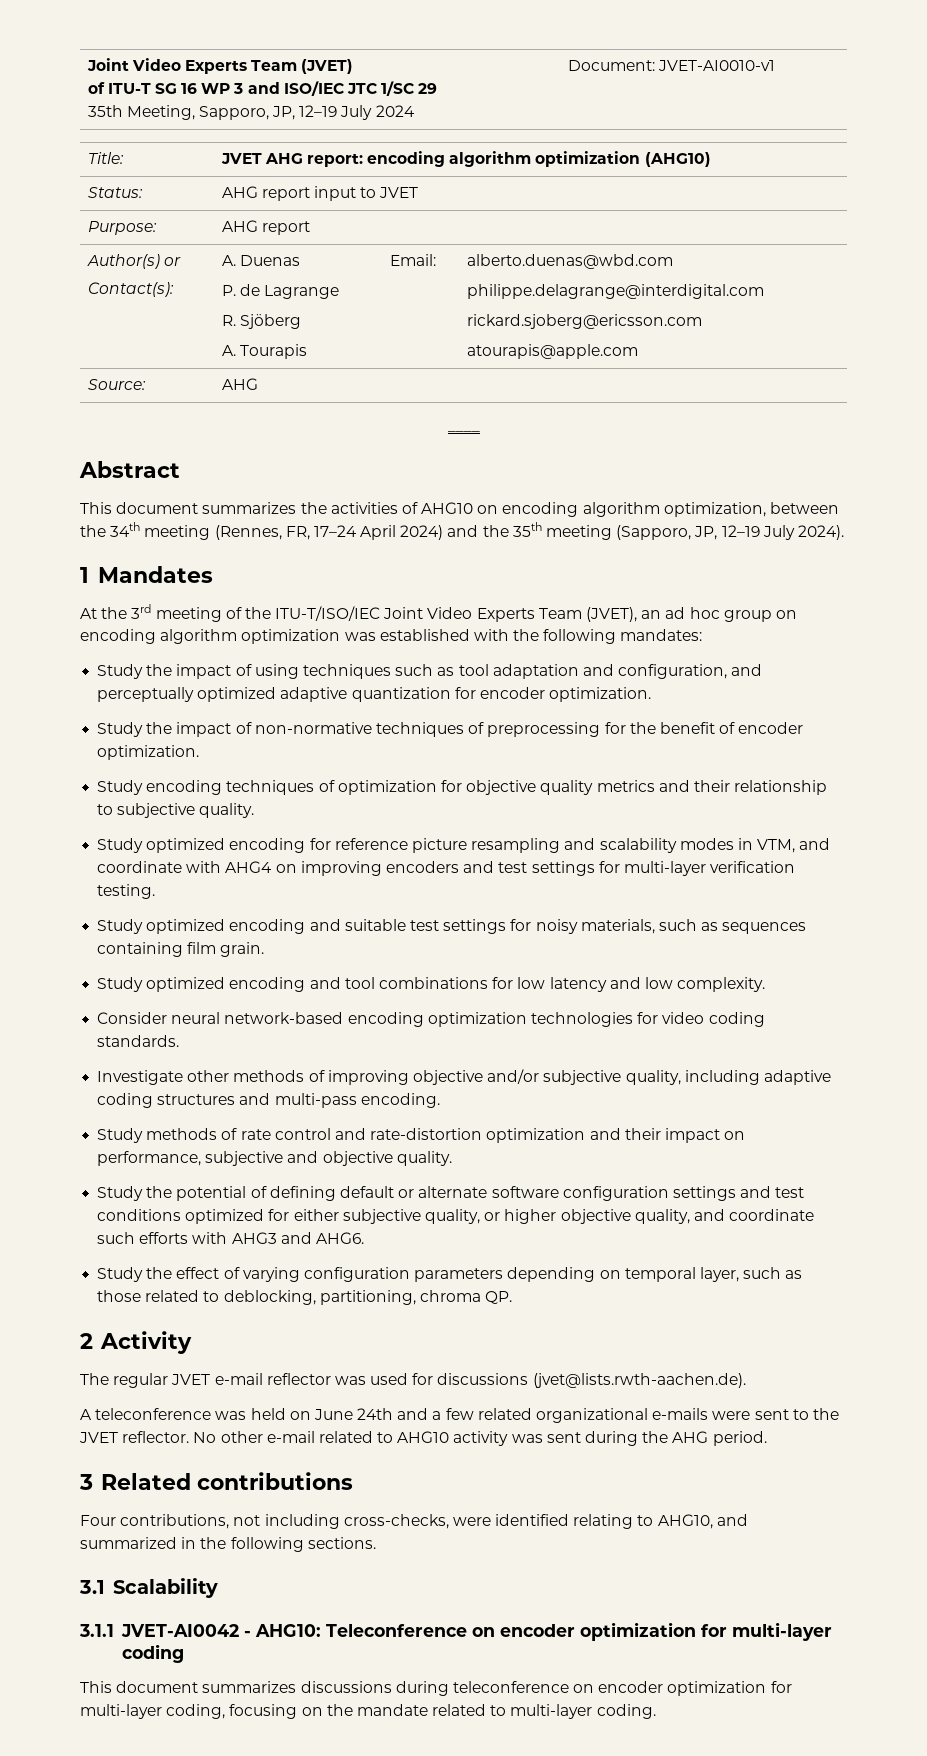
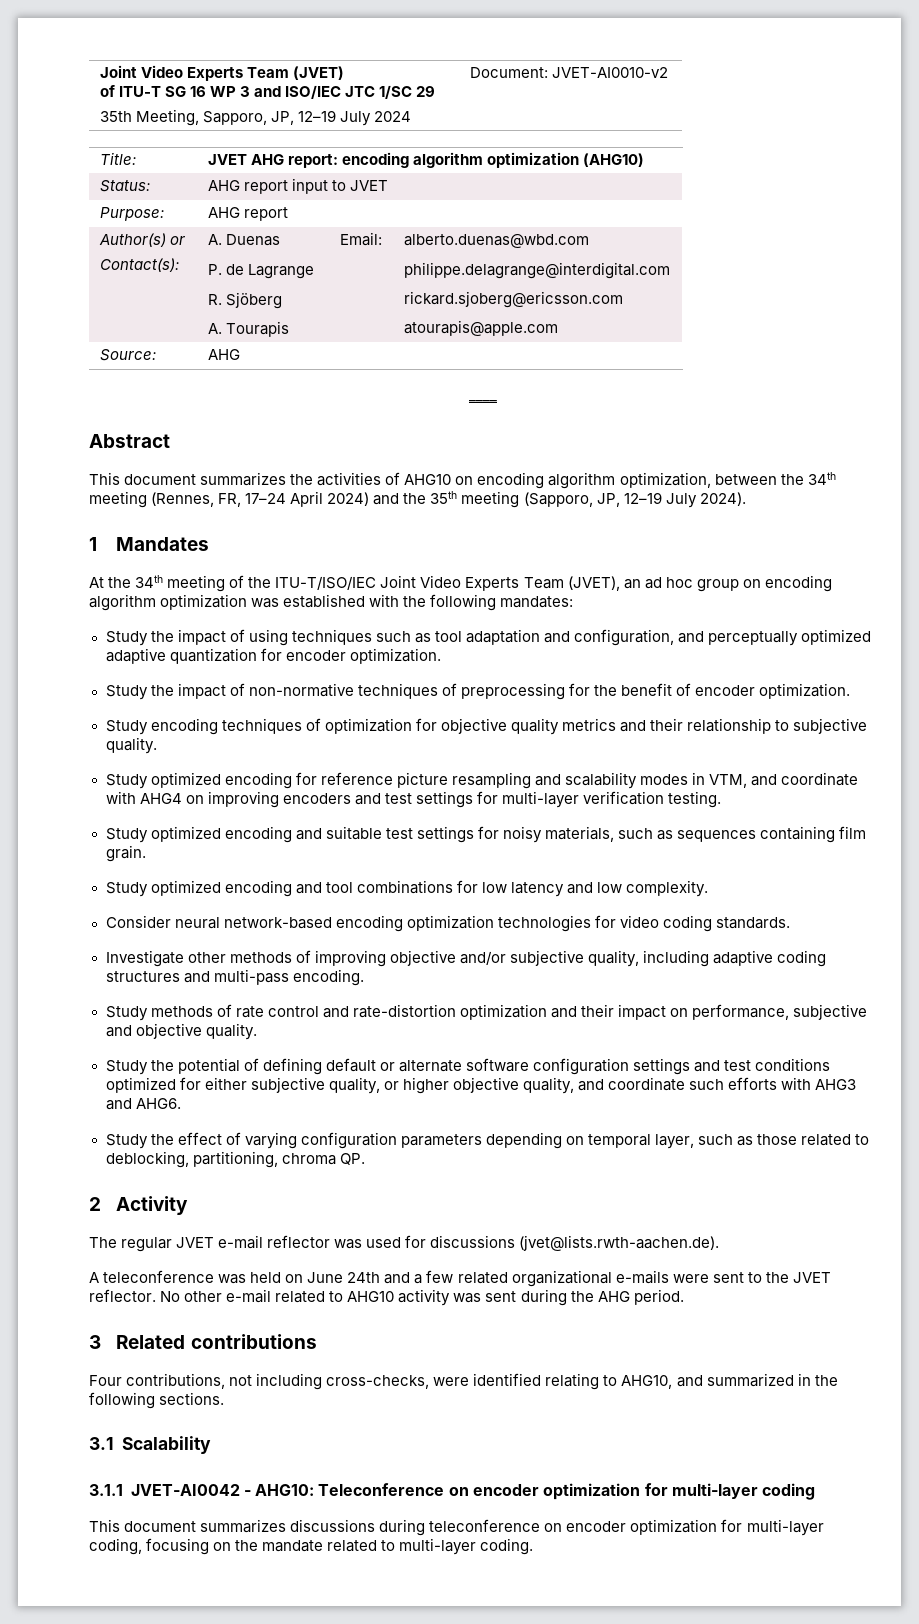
[657,60,775,71] JVET-AI0010-v1 -> [551,67,668,78] JVET-AI0010-v2
[131,604,152,619] 3rd -> [135,575,164,588] 34th

